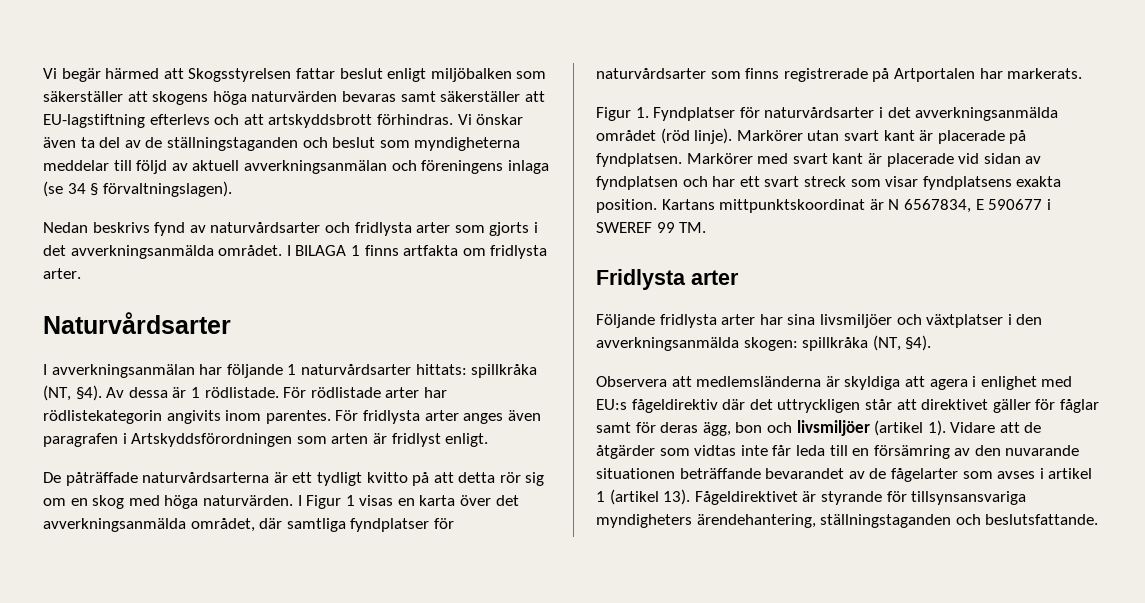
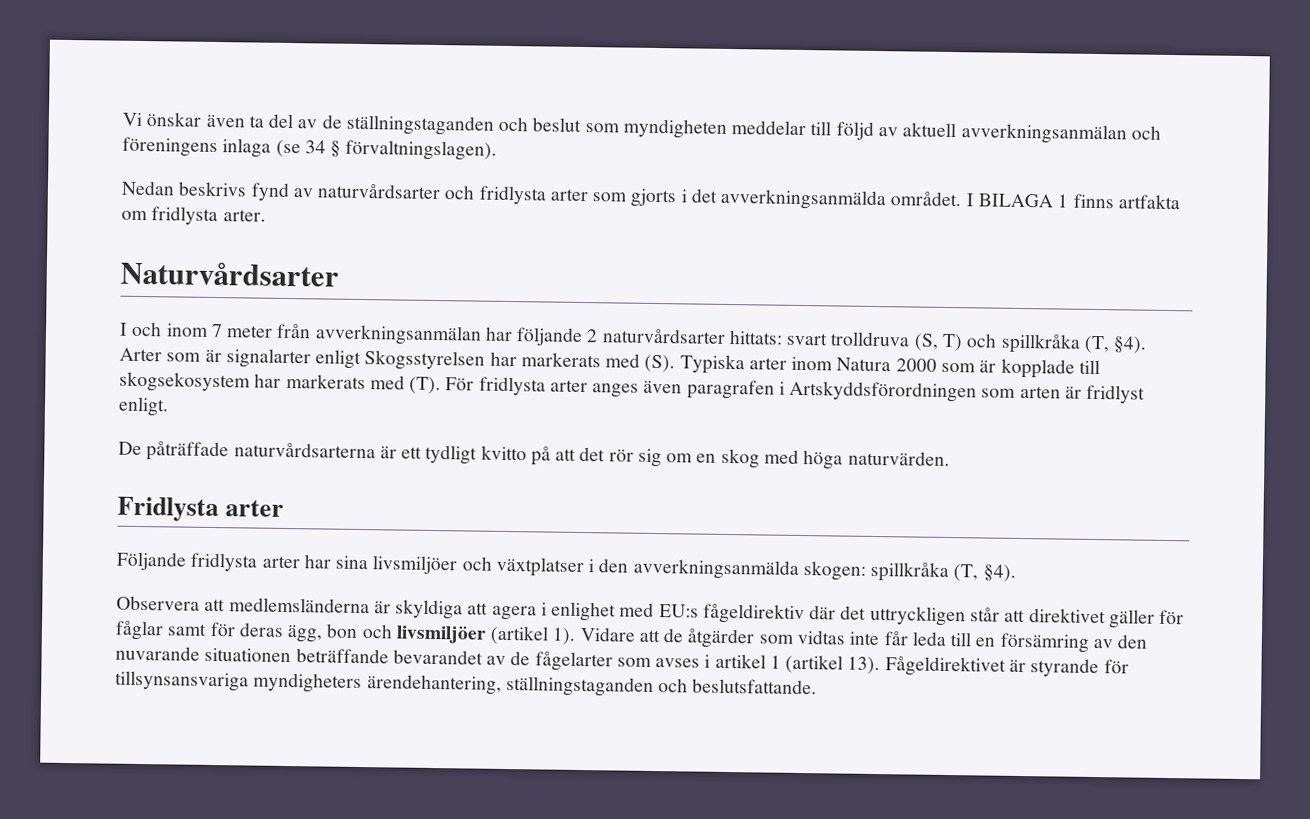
[43,68,547,82] [43,91,545,105] [43,114,472,128] Vi begär härmed att Skogsstyrelsen fattar beslut enligt miljöbalken som säkerställer att skogens höga naturvärden bevaras samt säkerställer att EU-lagstiftning efterlevs och att artskyddsbrott förhindras. Vi -> [122,112,142,126] Vi
[414,137,521,151] myndigheterna -> [622,118,727,139] myndigheten
(47, 369) none -> [131,321,312,339] och inom 7 meter från
[287,364,297,375] 1 -> [586,329,599,343] 2
[471,364,538,378] [43,385,447,401] [43,410,331,424] spillkråka (NT, §4). Av dessa är 1 rödlistade. För rödlistade arter har rödlistekategorin angivits inom parentes. -> [786,331,1148,354] [119,347,1100,379] [119,371,442,395] svart trolldruva (S, T) och spillkråka (T, §4). Arter som är signalarter enligt Skogsstyrelsen har markerats med (S). Typiska arter inom Natura 2000 som är kopplade till skogsekosystem har markerats med (T).
[458,472,496,483] detta -> [579,446,606,462] det
[297,495,519,509] [43,518,454,532] [596,68,1083,82] [596,107,1059,121] [596,128,1027,144] [596,153,1042,167] [596,176,1062,190] [596,199,1051,213] [596,222,707,233] I Figur 1 visas en karta över det avverkningsanmälda området, där samtliga fyndplatser för naturvårdsarter som finns registrerade på Artportalen har markerats. // Figur 1. Fyndplatser för naturvårdsarter i det avverkningsanmälda området (röd linje). Markörer utan svart kant är placerade på fyndplatsen. Markörer med svart kant är placerade vid sidan av fyndplatsen och har ett svart streck som visar fyndplatsens exakta position. Kartans mittpunktskoordinat är N 6567834, E 590677 i SWEREF 99 TM. -> (950, 458) none
[872,335,901,351] (NT, -> [953,564,979,582] (T,

